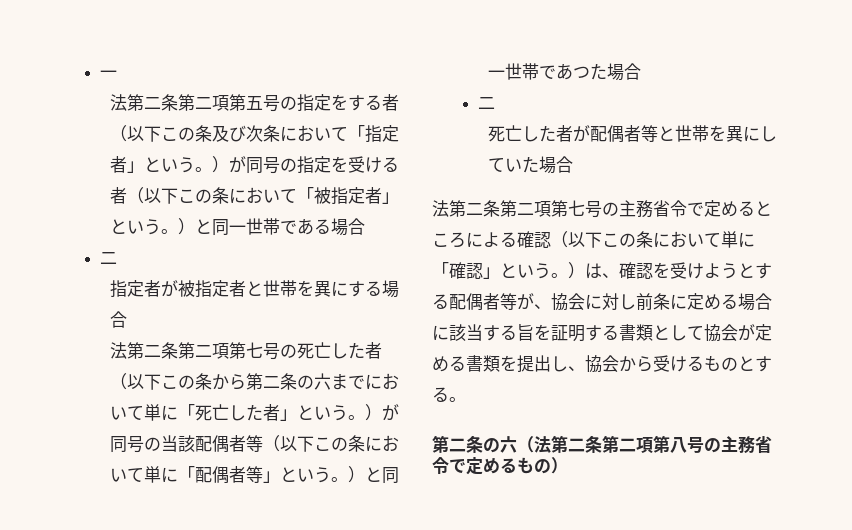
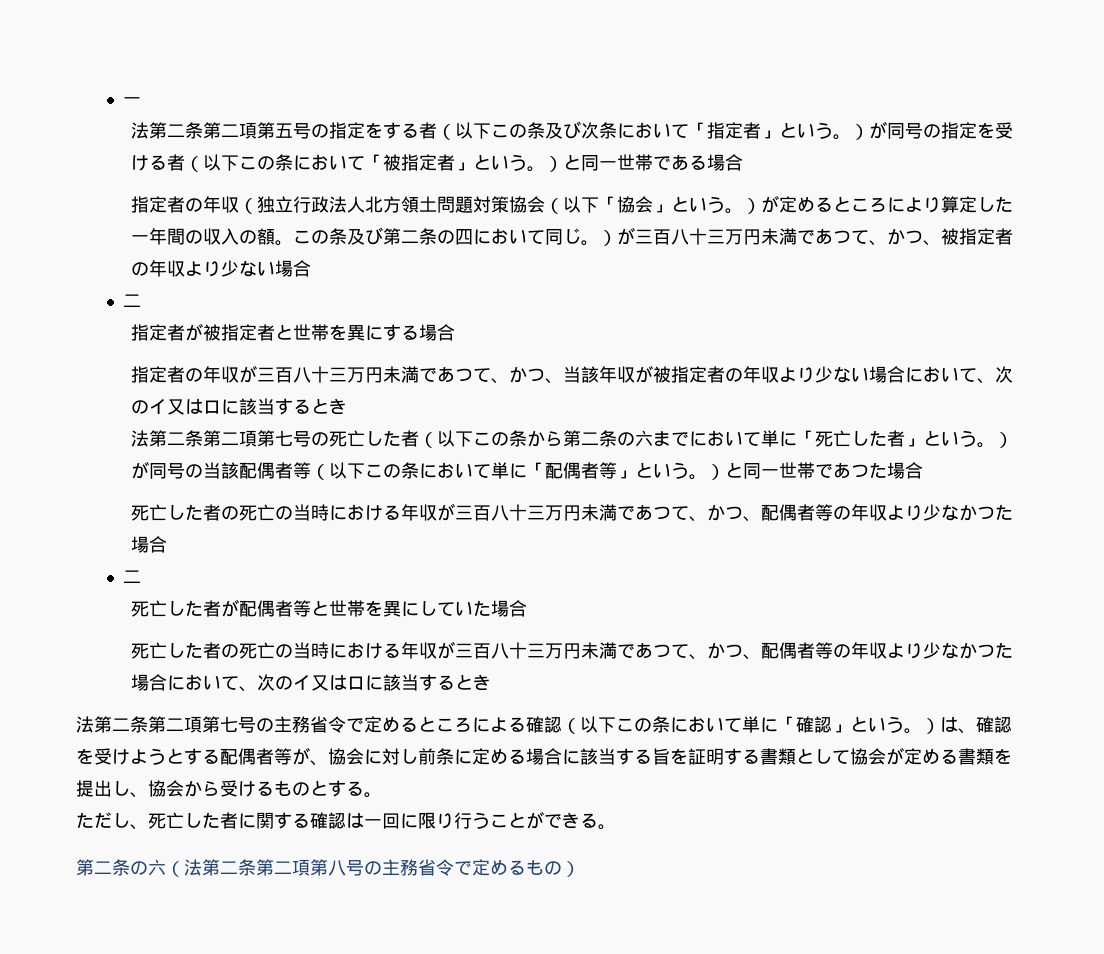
(365, 226) none -> [130,195,1013,214] [130,227,1013,246] [130,260,311,277] // 指定者の年収（独立行政法人北方領土問題対策協会（以下「協会」という。）が定めるところにより算定した一年間の収入の額。この条及び第二条の四において同じ。）が三百八十三万円未満であつて、かつ、被指定者の年収より少ない場合
(127, 319) none -> [130,365,1013,384] [130,398,347,415] // 指定者の年収が三百八十三万円未満であつて、かつ、当該年収が被指定者の年収より少ない場合において、次のイ又はロに該当するとき
(641, 71) none -> [130,503,1013,522] [130,536,167,553] // 死亡した者の死亡の当時における年収が三百八十三万円未満であつて、かつ、配偶者等の年収より少なかつた場合
(573, 164) none -> [130,641,1013,660] [130,674,491,692] // 死亡した者の死亡の当時における年収が三百八十三万円未満であつて、かつ、配偶者等の年収より少なかつた場合において、次のイ又はロに該当するとき
(466, 399) none -> [76,811,616,830] // ただし、死亡した者に関する確認は一回に限り行うことができる。

